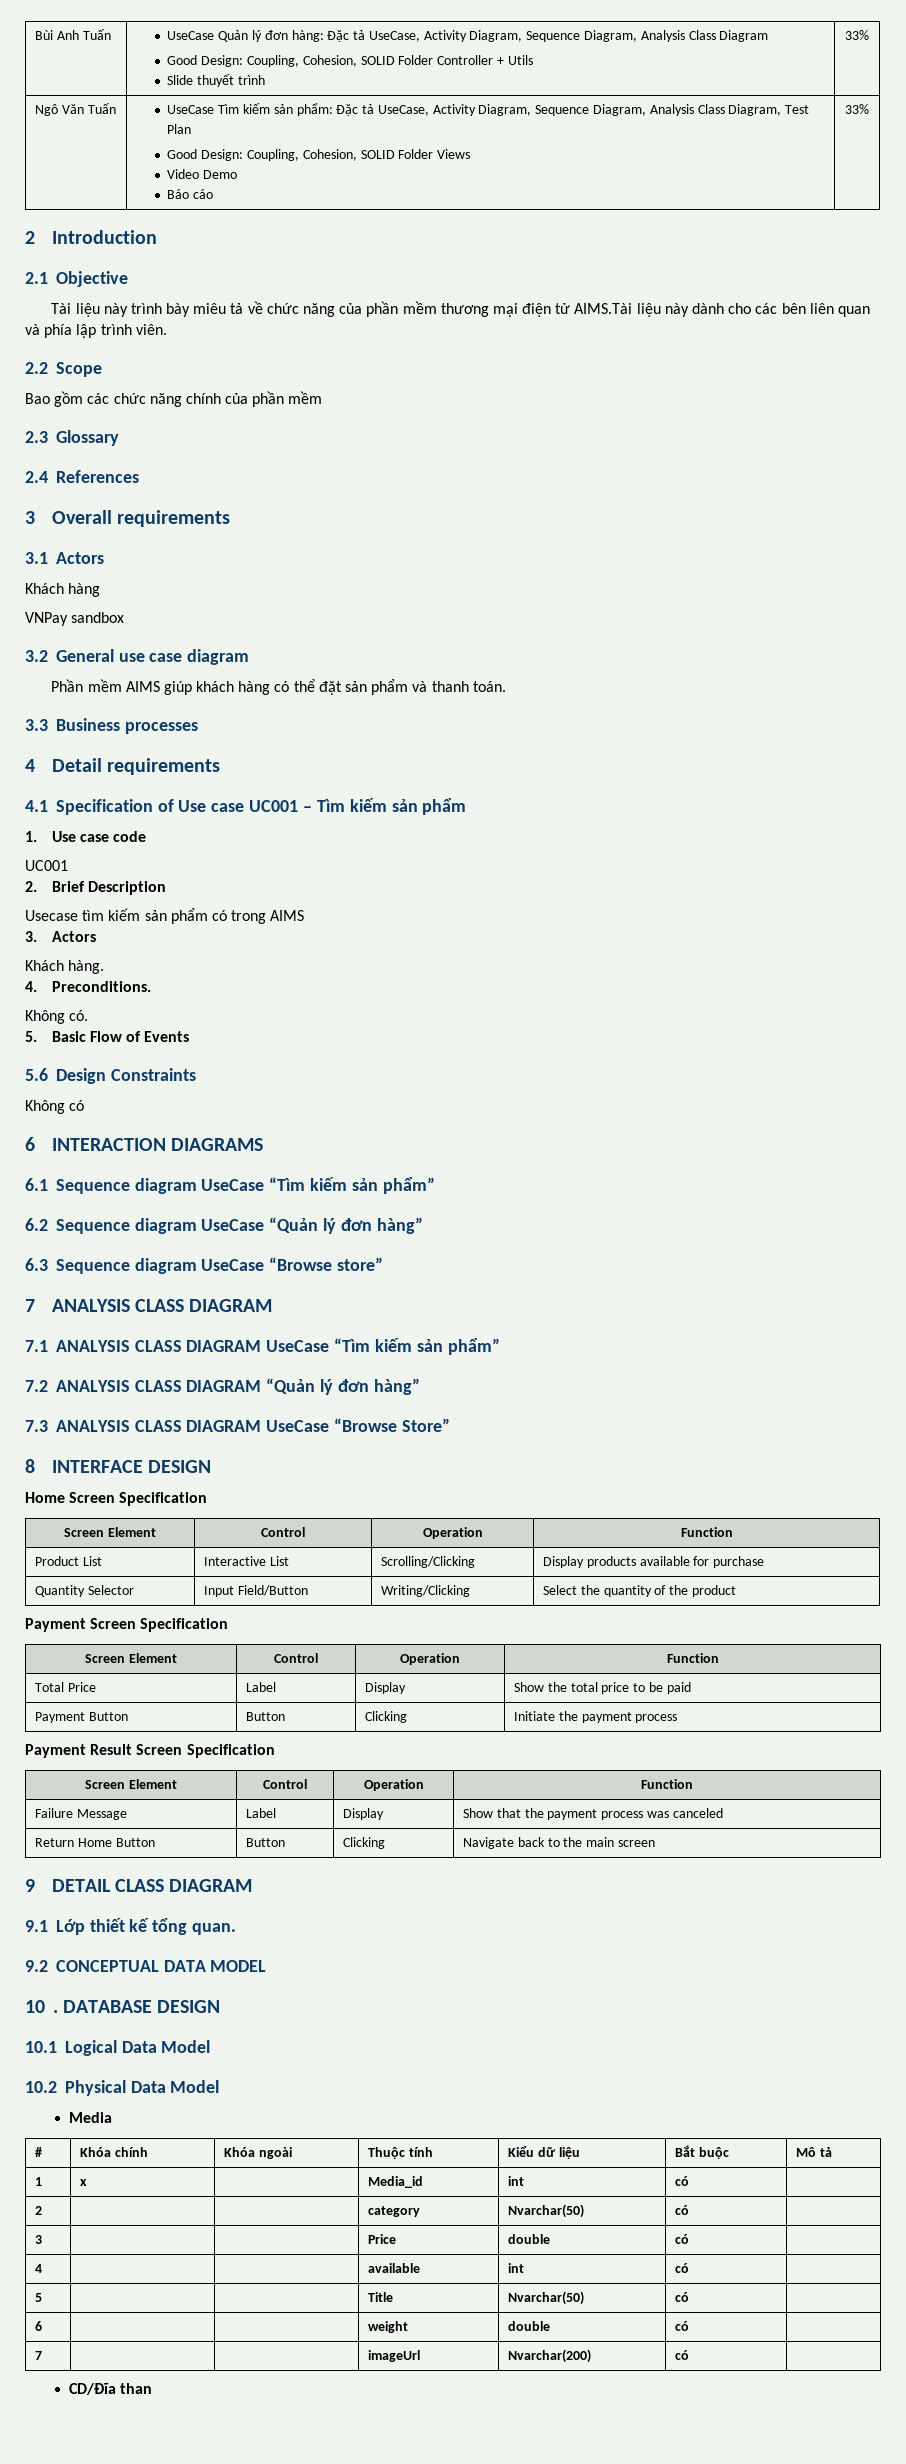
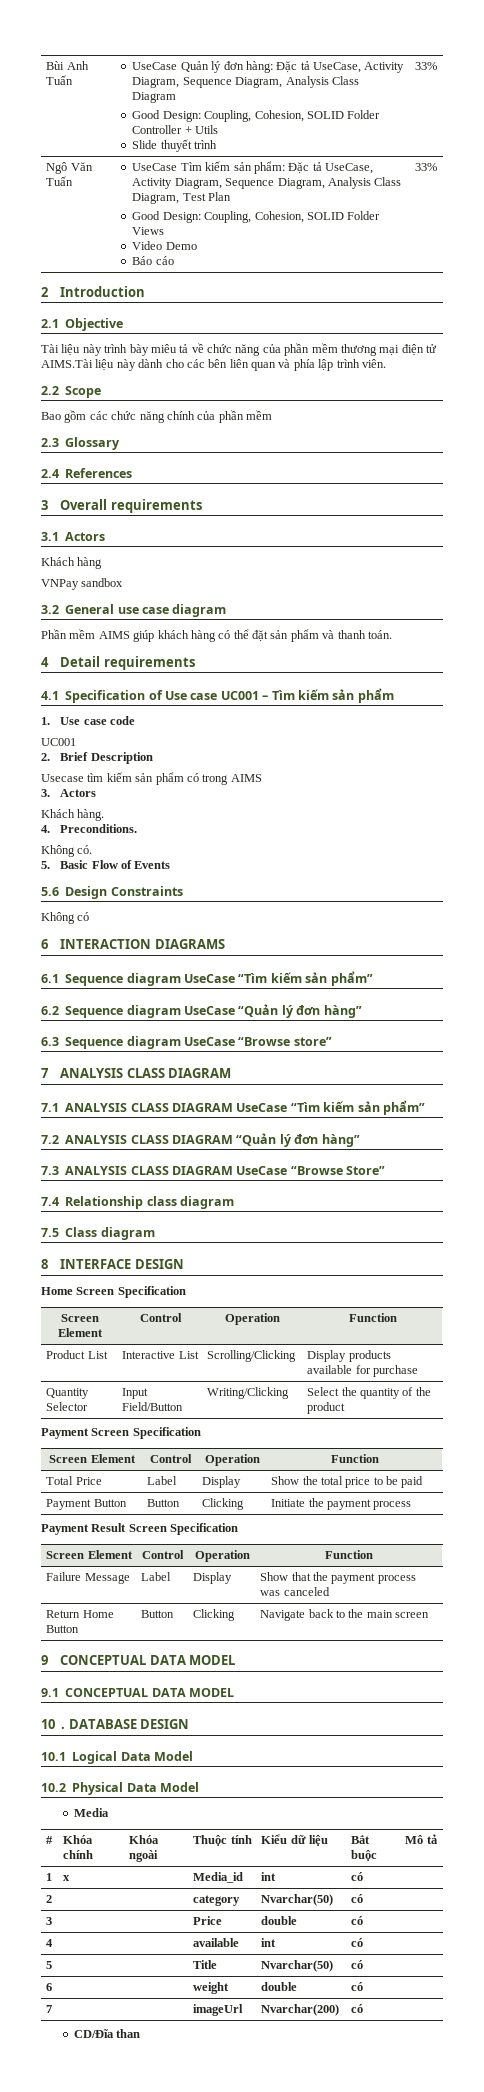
[25,718,198,734] // 3.3 Business processes -> (392, 634) none
(451, 1425) none -> [41,1196,234,1209] [41,1227,155,1240] // 7.4 Relationship class diagram // 7.5 Class diagram
[51,1879,253,1892] [25,1918,237,1935] [25,1960,48,1972] DETAIL CLASS DIAGRAM // 9.1 Lớp thiết kế tổng quan. // 9.2 -> [60,1655,236,1665] [41,1688,59,1697] CONCEPTUAL DATA MODEL // 9.1

